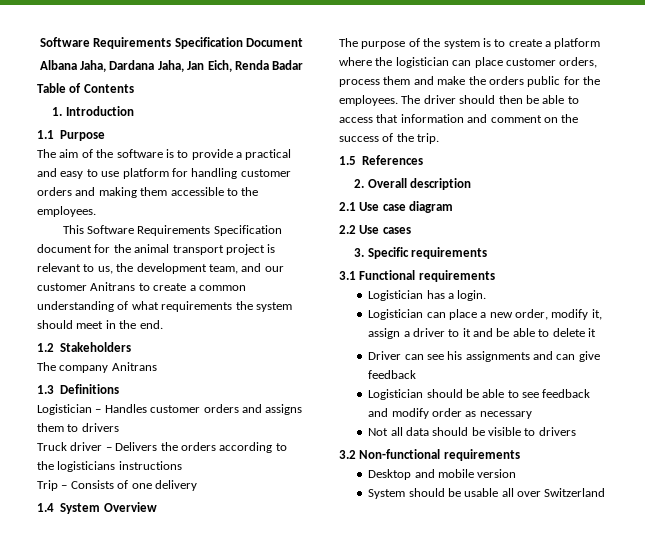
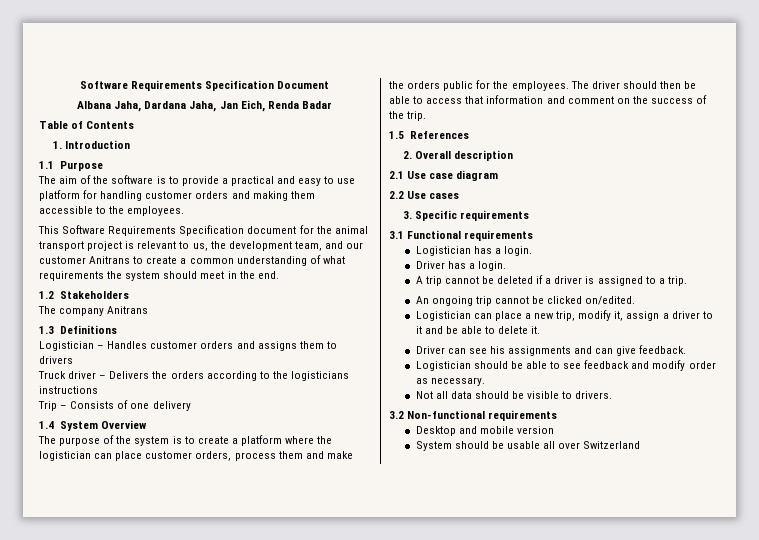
(487, 295) none -> [415,261,506,271] [415,275,687,286] [415,296,636,306] // Driver has a login. // A trip cannot be deleted if a driver is assigned to a trip. // An ongoing trip cannot be clicked on/edited.
[515,309,549,320] order, -> [556,311,576,321] trip,
[587,328,596,337] it -> [531,326,541,334] it.
[368,370,417,379] feedback -> [639,345,687,354] feedback.
[479,411,532,419] necessary -> [430,377,485,386] necessary.
[538,427,576,436] drivers -> [575,391,613,399] drivers.

